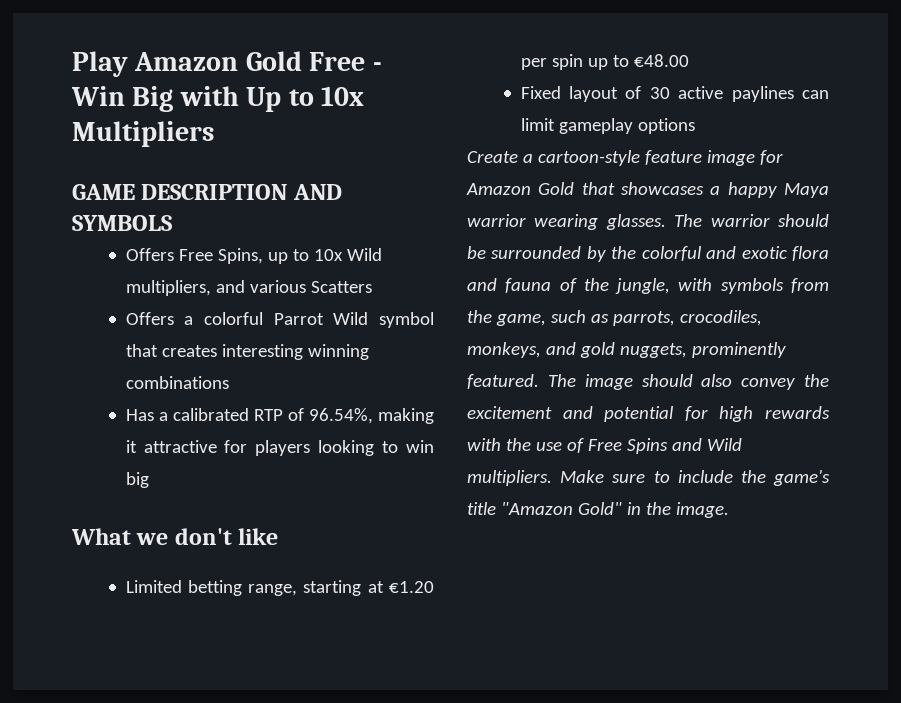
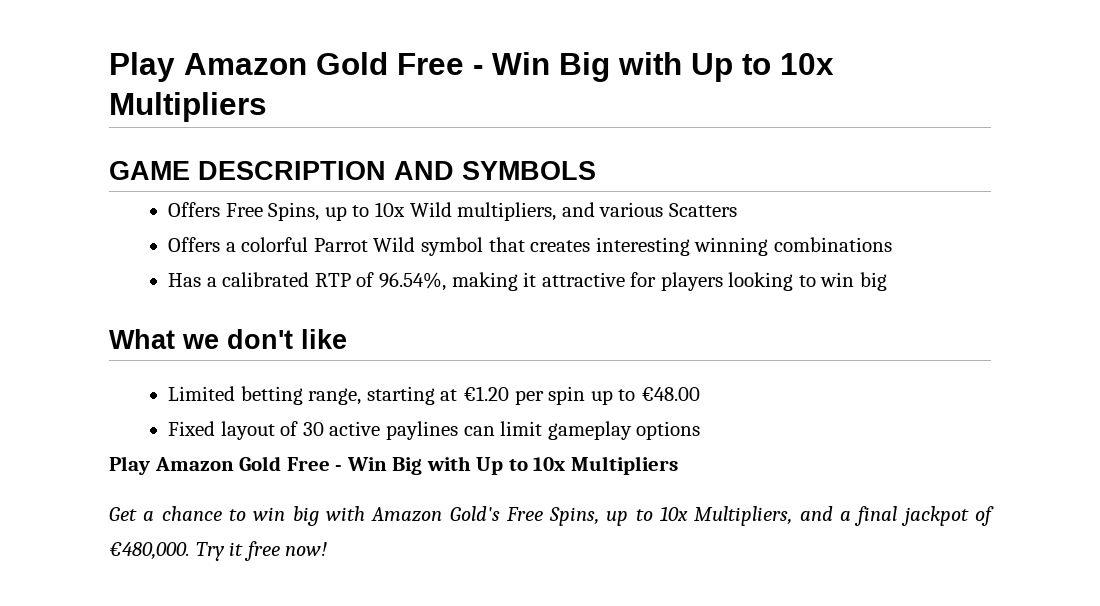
[467,150,783,166] [466,182,829,198] [467,214,829,230] [467,246,830,262] [467,278,829,294] [467,310,762,326] [467,342,786,358] [467,374,829,390] [467,406,830,422] [467,438,742,454] [467,470,831,486] [467,502,729,518] Create a cartoon-style feature image for Amazon Gold that showcases a happy Maya warrior wearing glasses. The warrior should be surrounded by the colorful and exotic flora and fauna of the jungle, with symbols from the game, such as parrots, crocodiles, monkeys, and gold nuggets, prominently featured. The image should also convey the excitement and potential for high rewards with the use of Free Spins and Wild multipliers. Make sure to include the game's title "Amazon Gold" in the image. -> [109,456,678,475] [109,506,994,526] [109,541,328,561] Play Amazon Gold Free - Win Big with Up to 10x Multipliers // Get a chance to win big with Amazon Gold's Free Spins, up to 10x Multipliers, and a final jackpot of €480,000. Try it free now!

